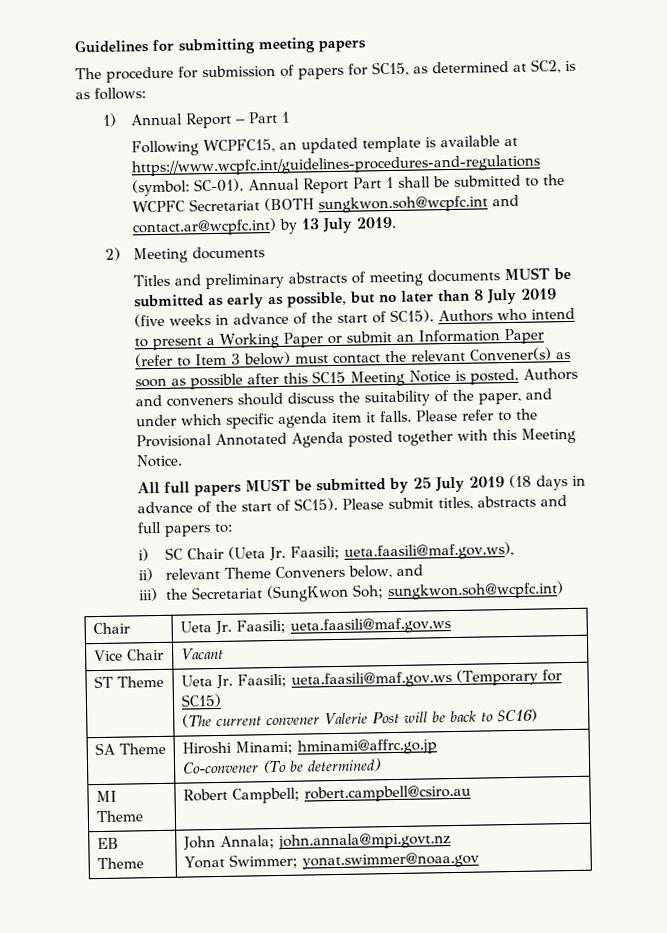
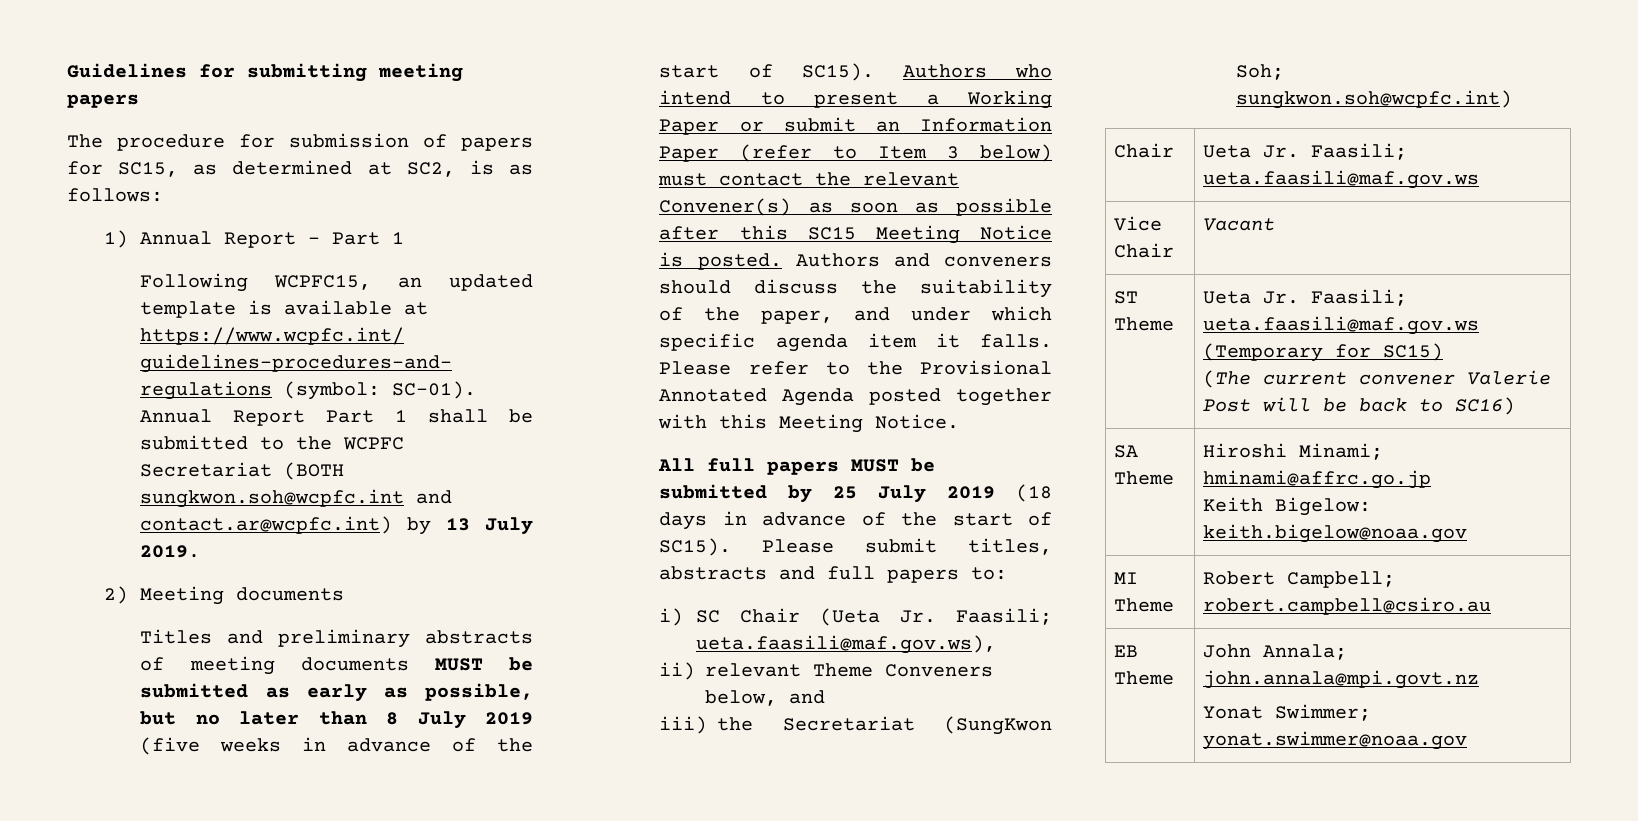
[181,758,382,774] Co-convener (To be determined) -> [1203,497,1372,516] [1203,524,1468,543] Keith Bigelow: keith.bigelow@noaa.gov

